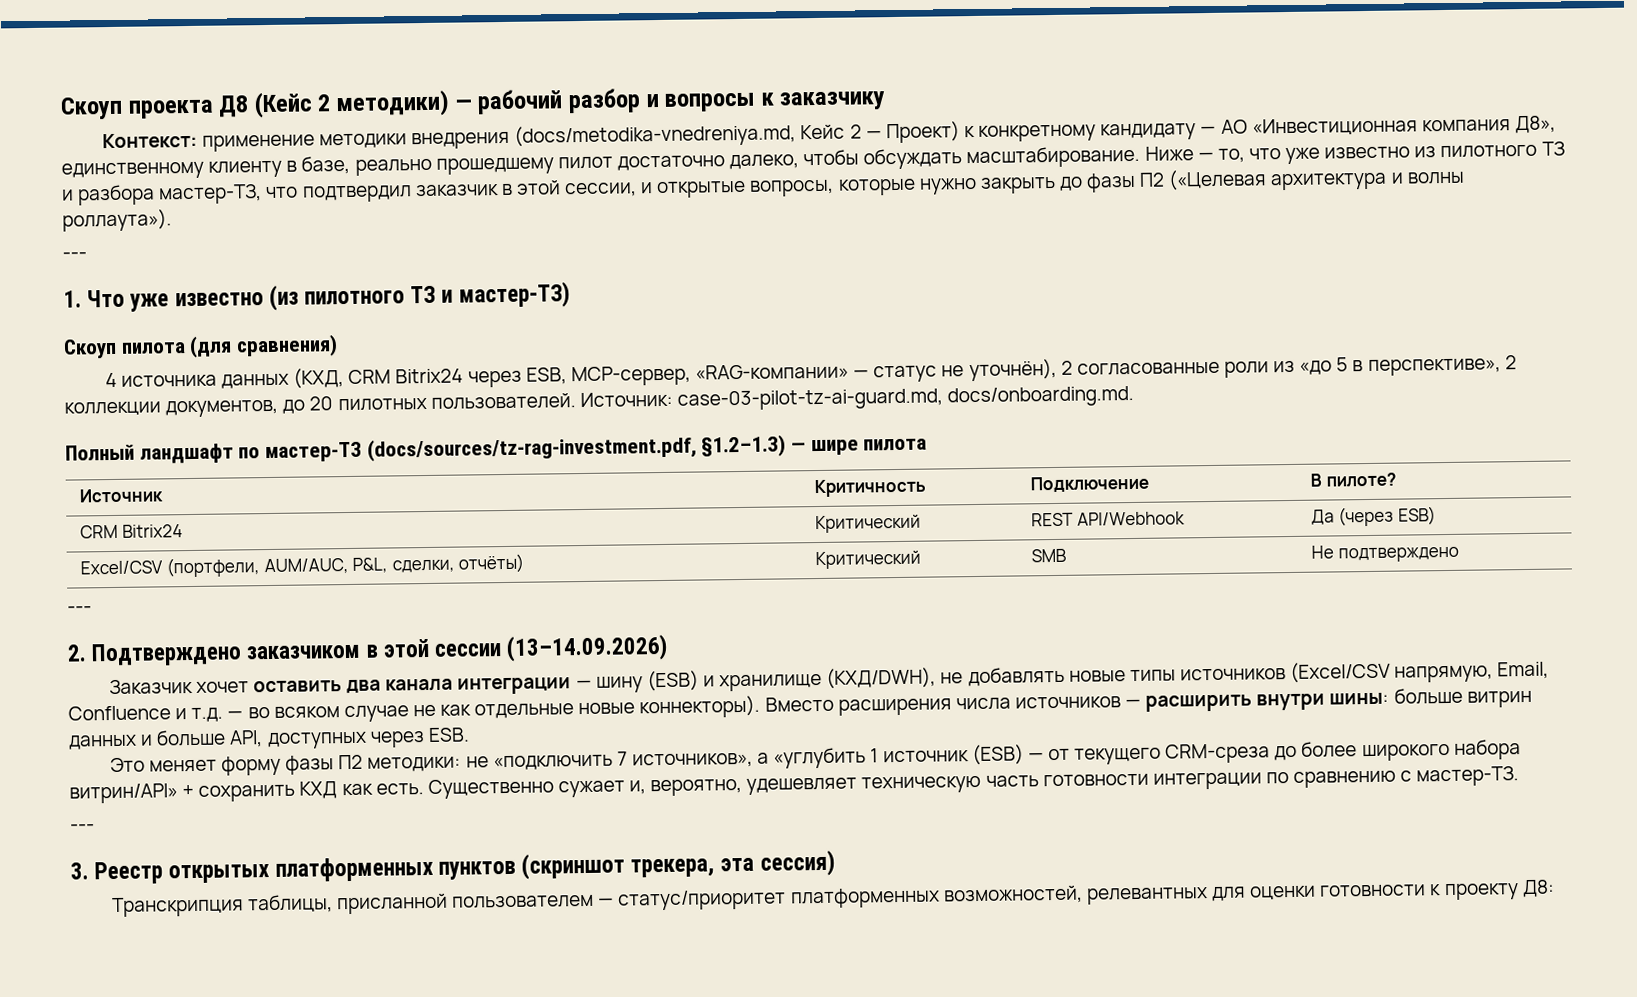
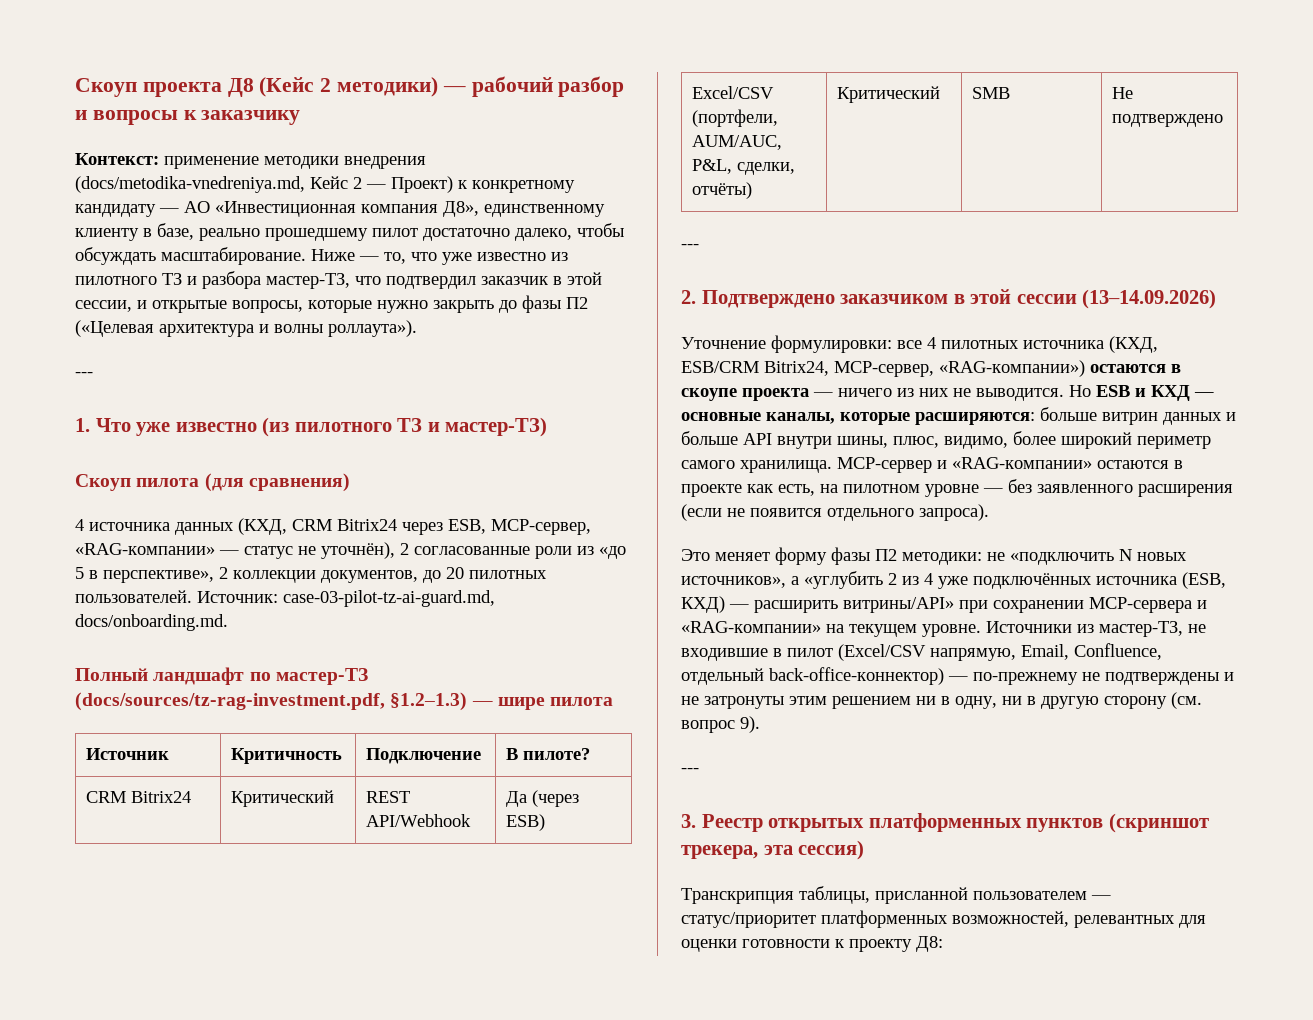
[108,661,1550,695] [68,692,1390,723] Заказчик хочет оставить два канала интеграции — шину (ESB) и хранилище (КХД/DWH), не добавлять новые типы источников (Excel/CSV напрямую, Email, Confluence и т.д. — во всяком случае не как отдельные новые коннекторы). Вместо расширения числа источников — расширить внутри шины: -> [681,335,1158,353] [681,360,1181,377] [681,385,1214,401] [681,412,1035,425] Уточнение формулировки: все 4 пилотных источника (КХД, ESB/CRM Bitrix24, MCP-сервер, «RAG-компании») остаются в скоупе проекта — ничего из них не выводится. Но ESB и КХД — основные каналы, которые расширяются:
[229,727,470,750] API, доступных через ESB. -> [743,431,1211,449] [681,457,1183,473] [681,479,1233,497] [681,504,989,521] API внутри шины, плюс, видимо, более широкий периметр самого хранилища. MCP-сервер и «RAG-компании» остаются в проекте как есть, на пилотном уровне — без заявленного расширения (если не появится отдельного запроса).
[616,751,628,766] 7 -> [1119,549,1187,561] N новых
[870,739,1521,766] [69,766,1520,804] 1 источник (ESB) — от текущего CRM-среза до более широкого набора витрин/API» + сохранить КХД как есть. Существенно сужает и, вероятно, удешевляет техническую часть готовности интеграции по сравнению с мастер-ТЗ. -> [888,572,1226,589] [681,596,1207,613] [681,621,1206,637] [681,643,1162,661] [681,667,1234,685] [681,692,1202,709] [681,716,760,733] 2 из 4 уже подключённых источника (ESB, КХД) — расширить витрины/API» при сохранении MCP-сервера и «RAG-компании» на текущем уровне. Источники из мастер-ТЗ, не входившие в пилот (Excel/CSV напрямую, Email, Confluence, отдельный back-office-коннектор) — по-прежнему не подтверждены и не затронуты этим решением ни в одну, ни в другую сторону (см. вопрос 9).

